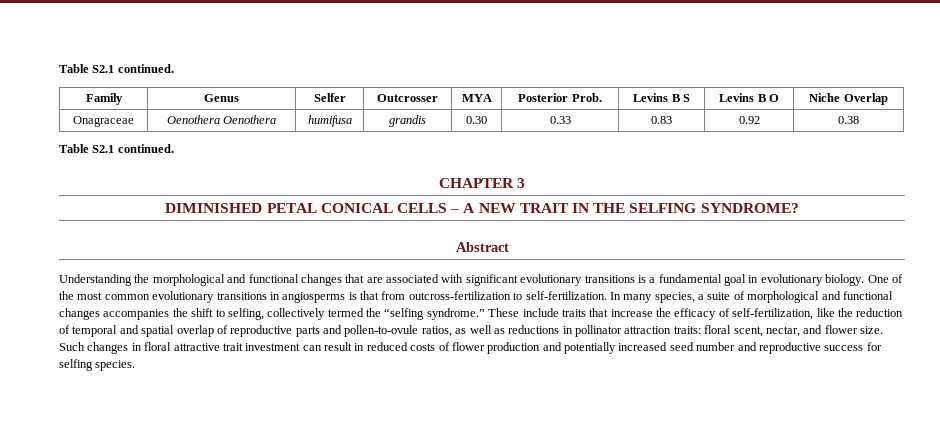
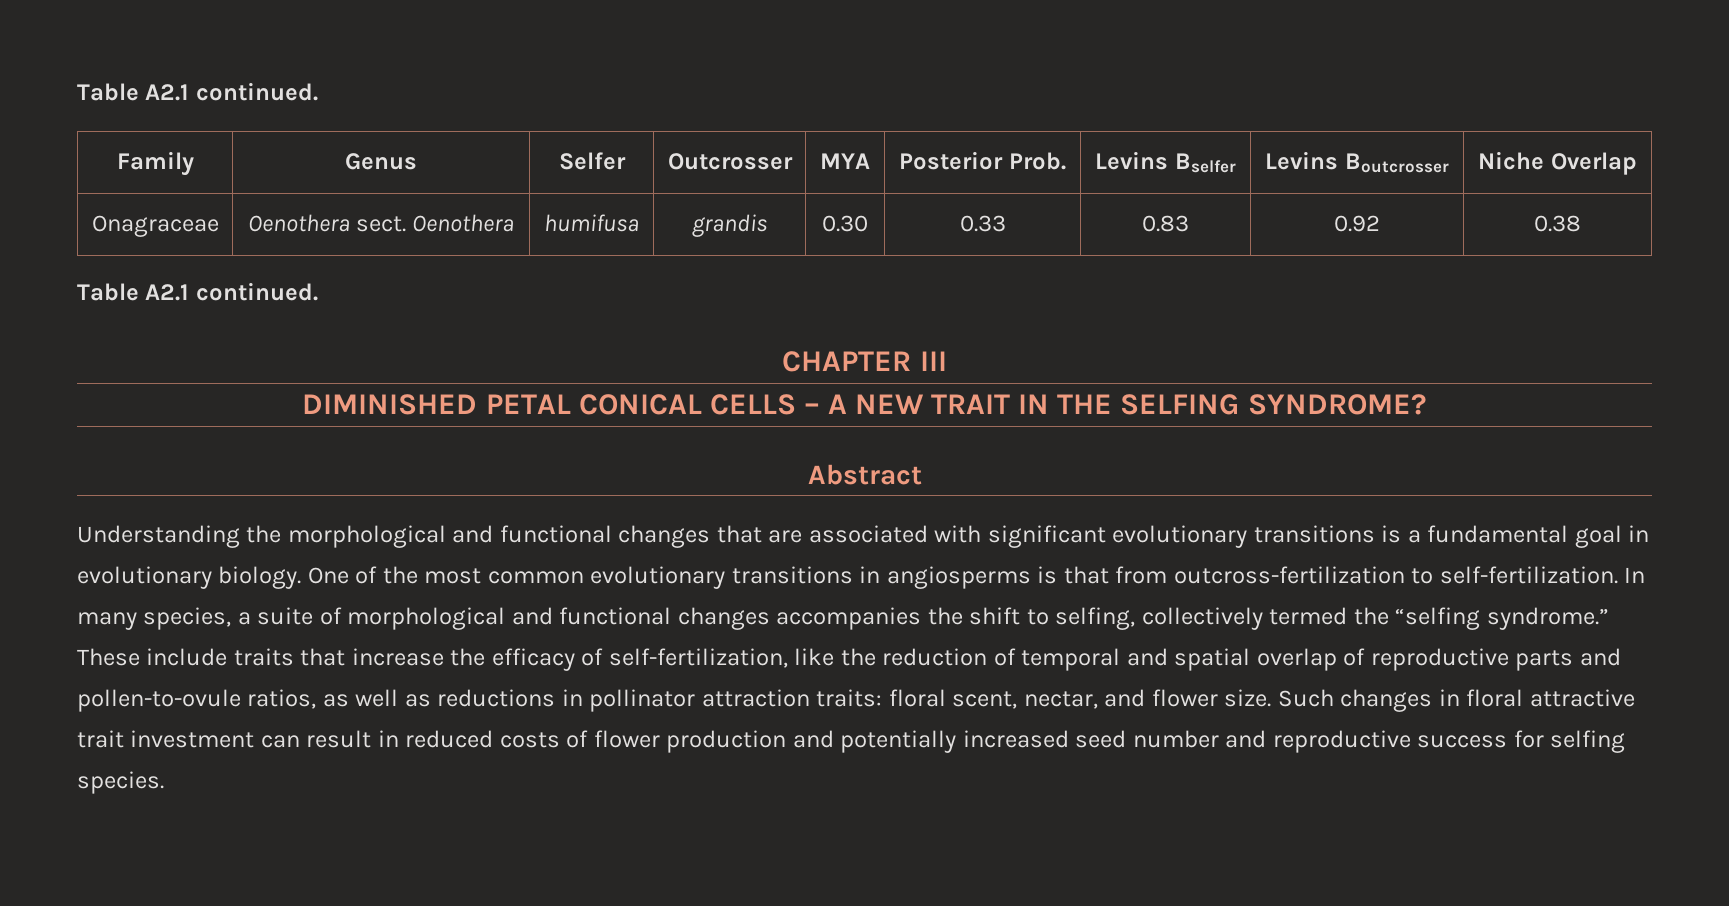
[59,64,115,73] Table S2.1 -> [77,83,190,101] Table A2.1
[671,94,690,102] [719,93,779,102] B S | Levins B O -> [1174,153,1236,173] [1265,151,1449,173] Bselfer | Levins Boutcrosser
(220, 119) none -> [356,216,406,232] sect.
[92,145,115,153] S2.1 -> [145,284,190,301] A2.1
[517,178,526,188] 3 -> [919,351,947,371] III

